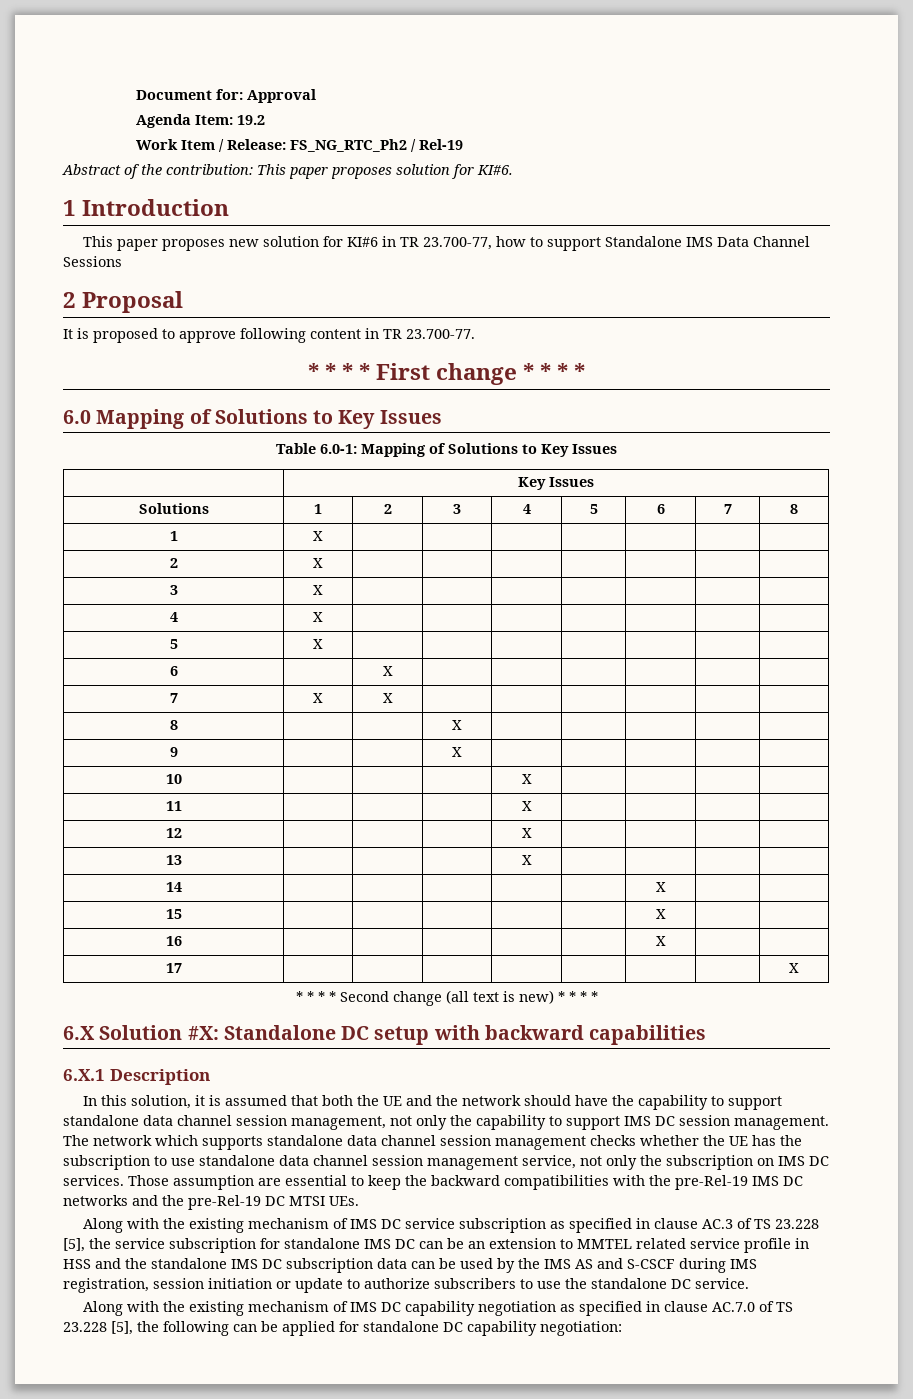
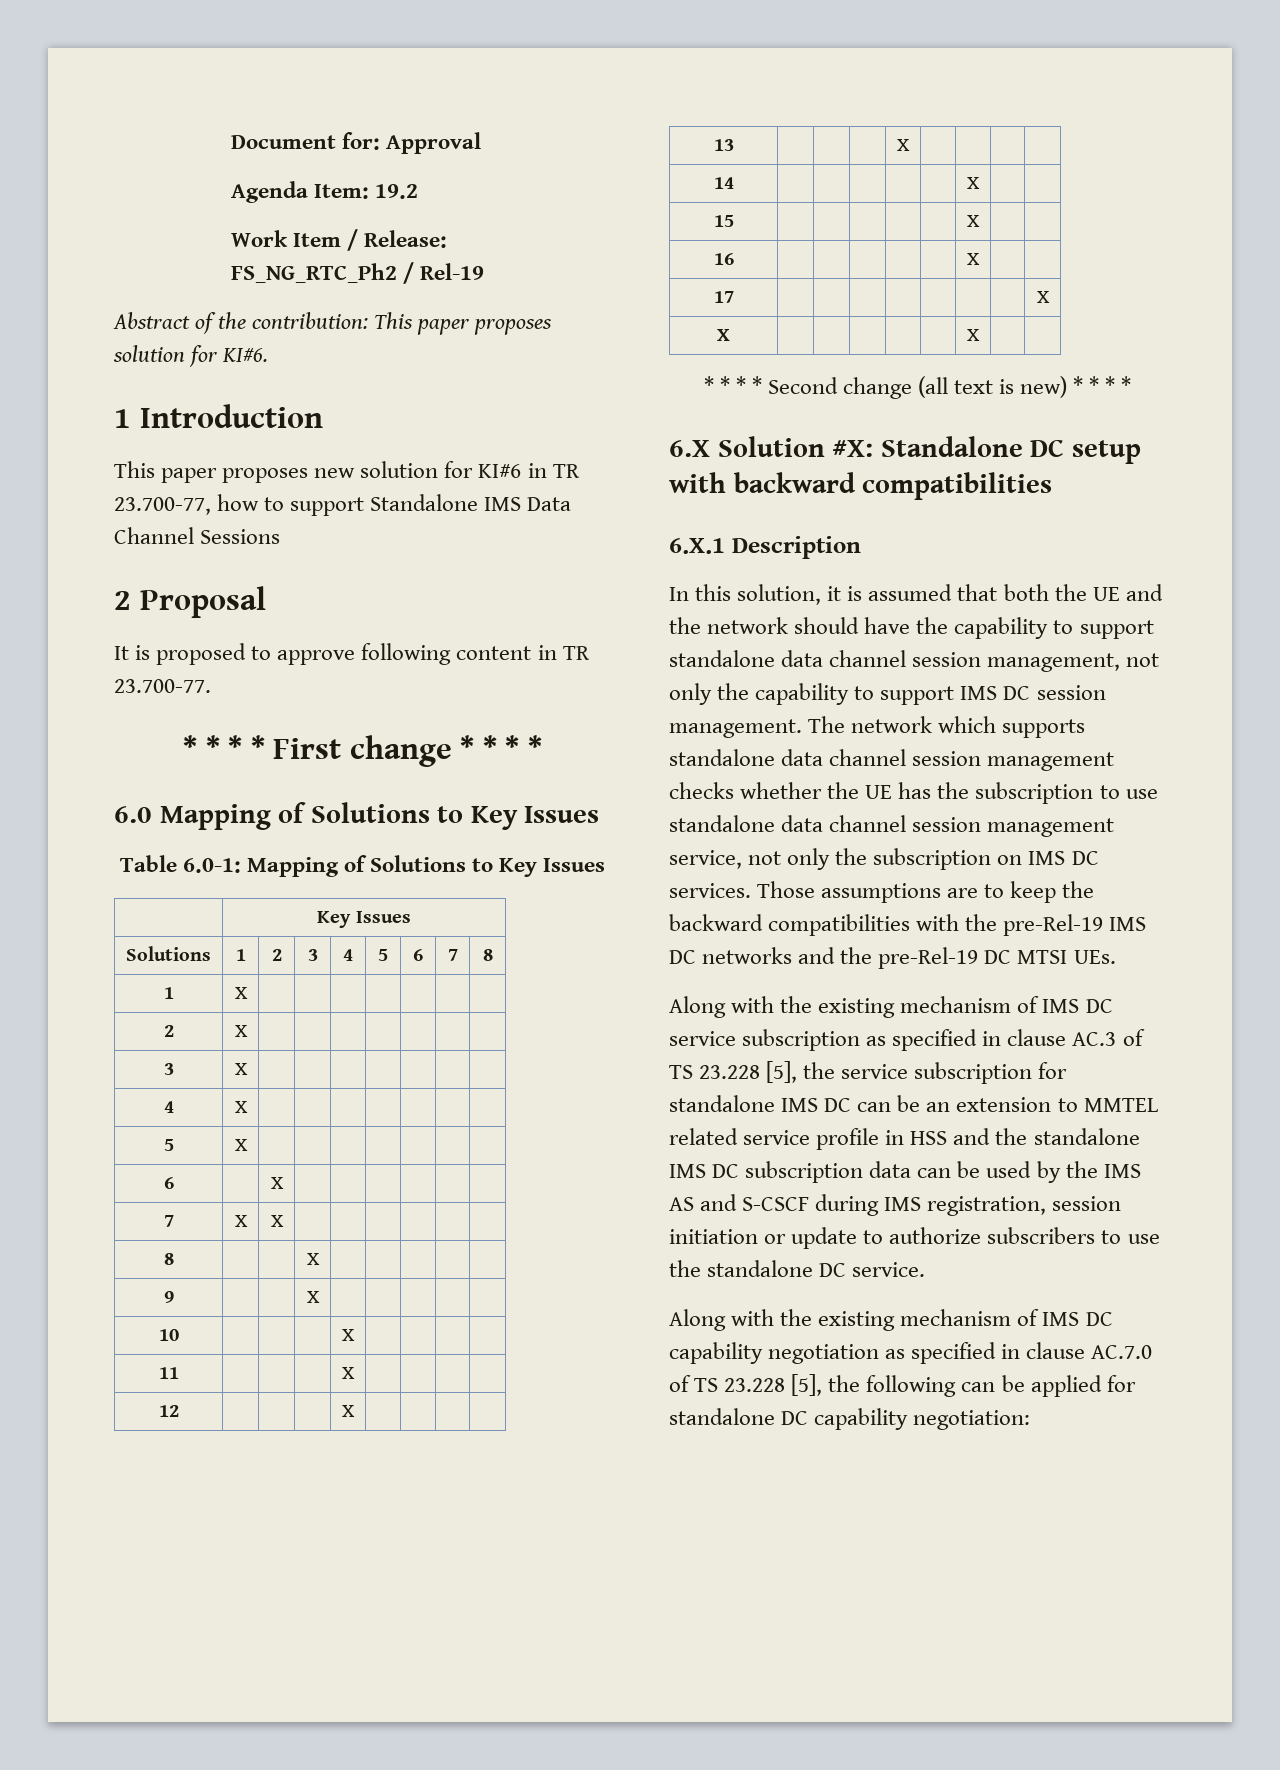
(799, 968) none -> [717,329,730,341] [967,329,980,341] // X | | | | | | X | |
[589,1025,707,1045] capabilities -> [862,472,1053,500] compatibilities
[173,1175,347,1190] assumption are essential -> [821,883,979,903] assumptions are

